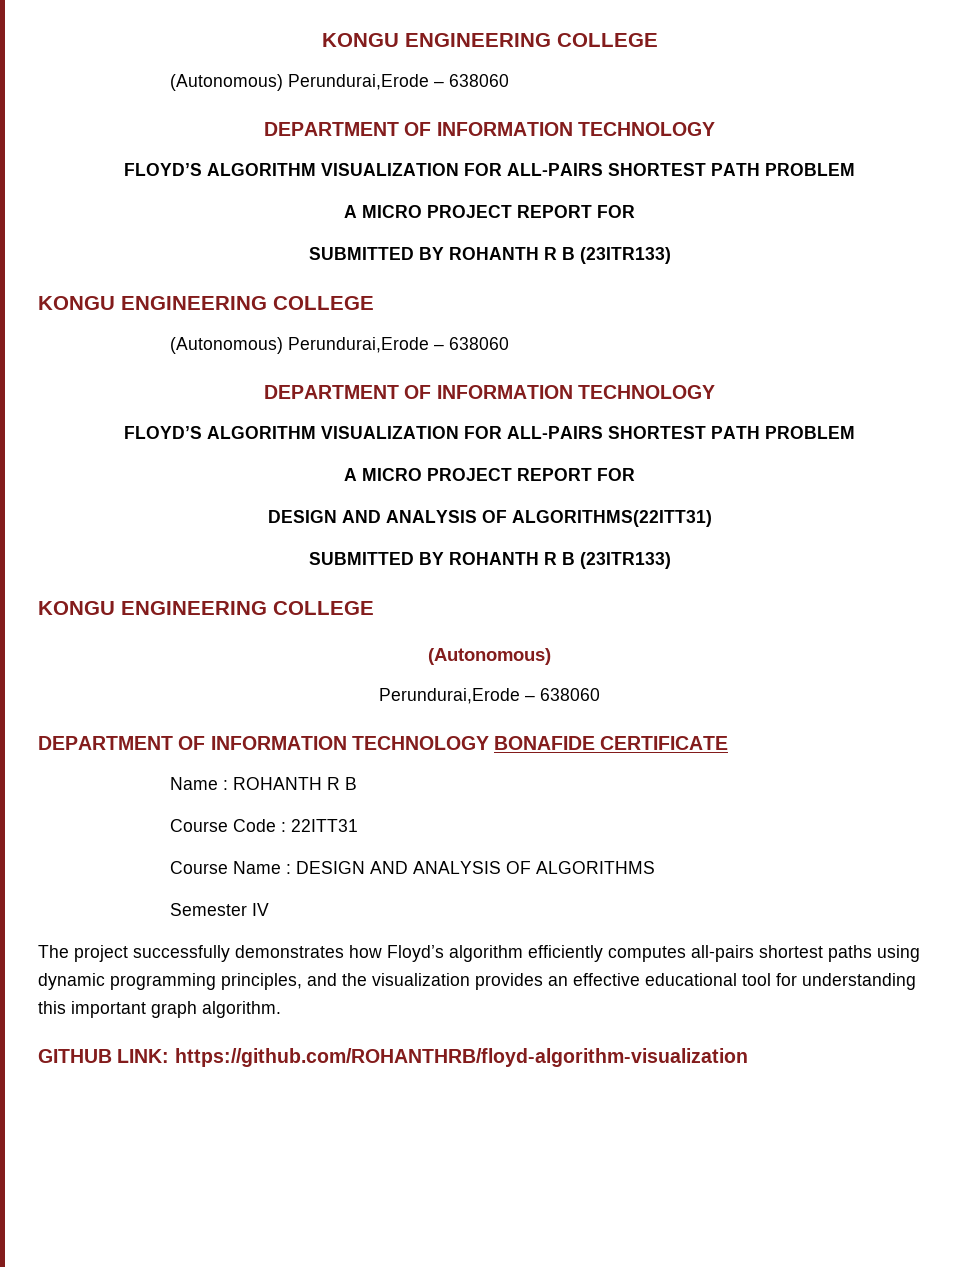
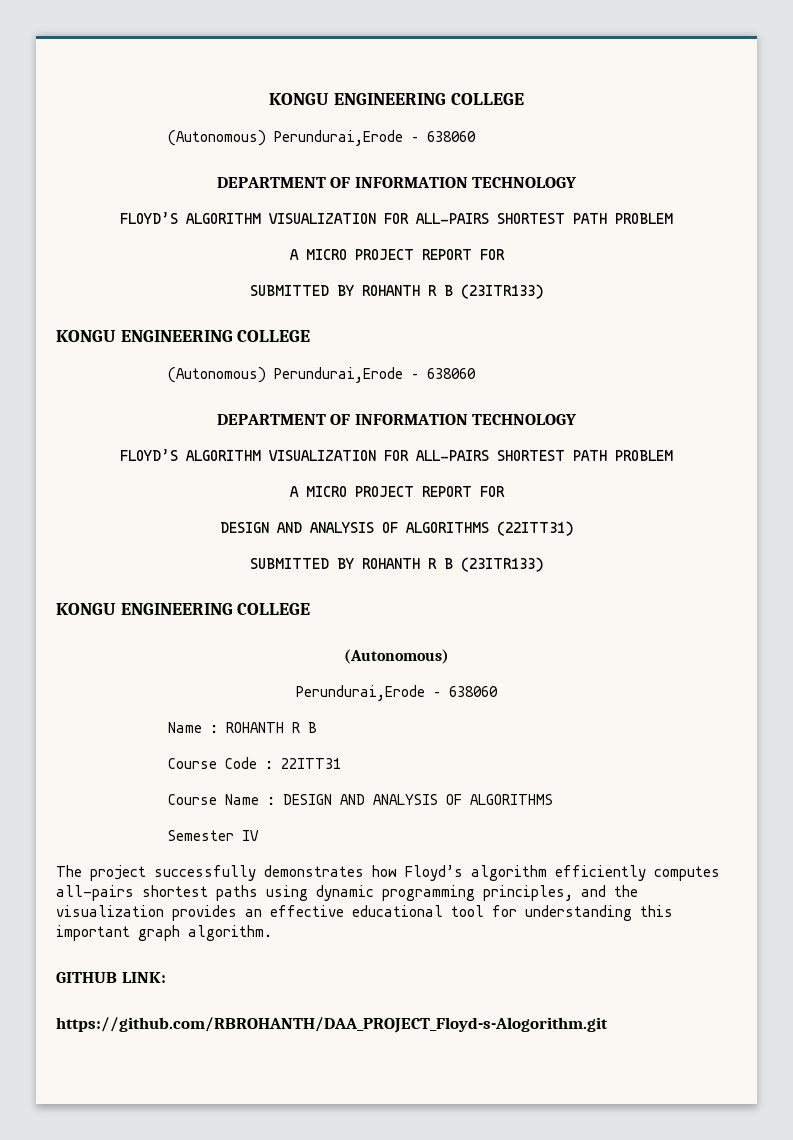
[511,510,712,527] ALGORITHMS(22ITT31) -> [405,521,574,536] ALGORITHMS (22ITT31)
[38,736,729,750] // DEPARTMENT OF INFORMATION TECHNOLOGY BONAFIDE CERTIFICATE -> (498, 691) none
[174,1048,748,1067] https://github.com/ROHANTHRB/floyd-algorithm-visualization -> [56,1017,608,1033] // https://github.com/RBROHANTH/DAA_PROJECT_Floyd-s-Alogorithm.git

